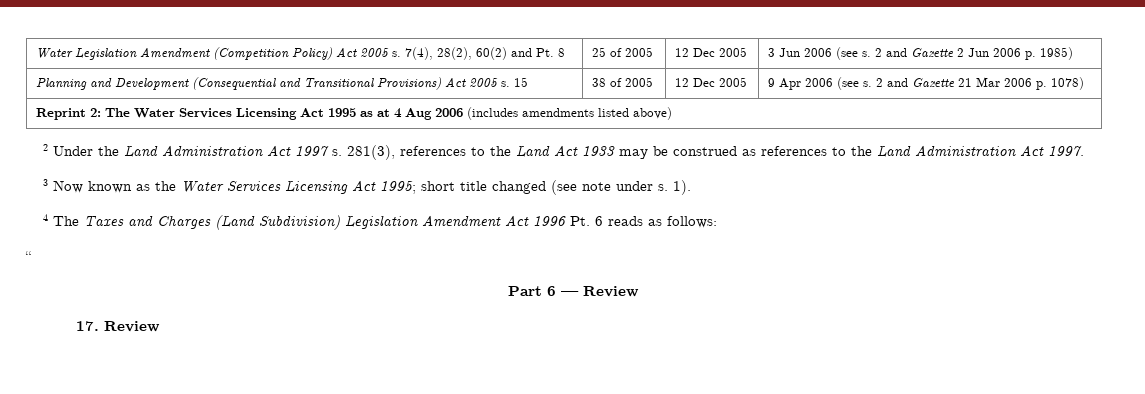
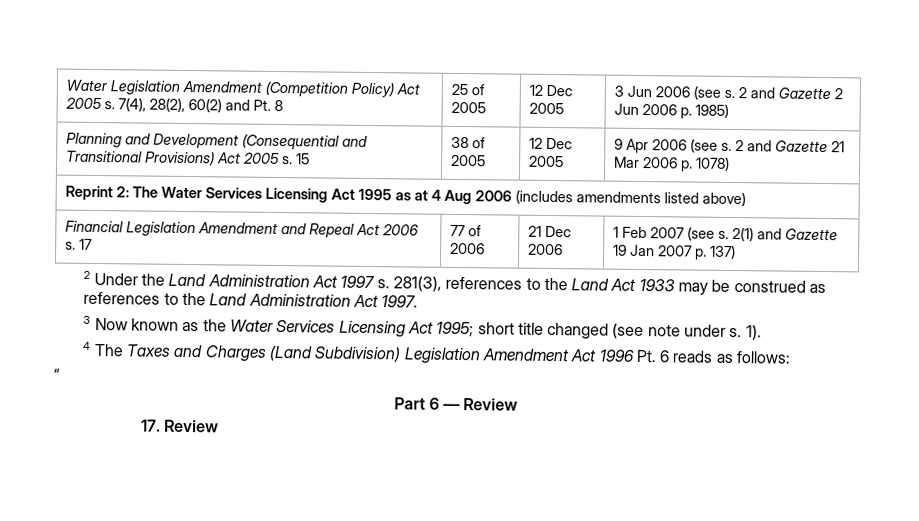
(672, 113) none -> [65,220,420,238] [65,238,94,250] [450,224,483,237] [450,242,486,255] [528,225,573,238] [528,243,564,256] [613,226,839,242] [613,244,737,260] // Financial Legislation Amendment and Repeal Act 2006 s. 17 | 77 of 2006 | 21 Dec 2006 | 1 Feb 2007 (see s. 2(1) and Gazette 19 Jan 2007 p. 137)

